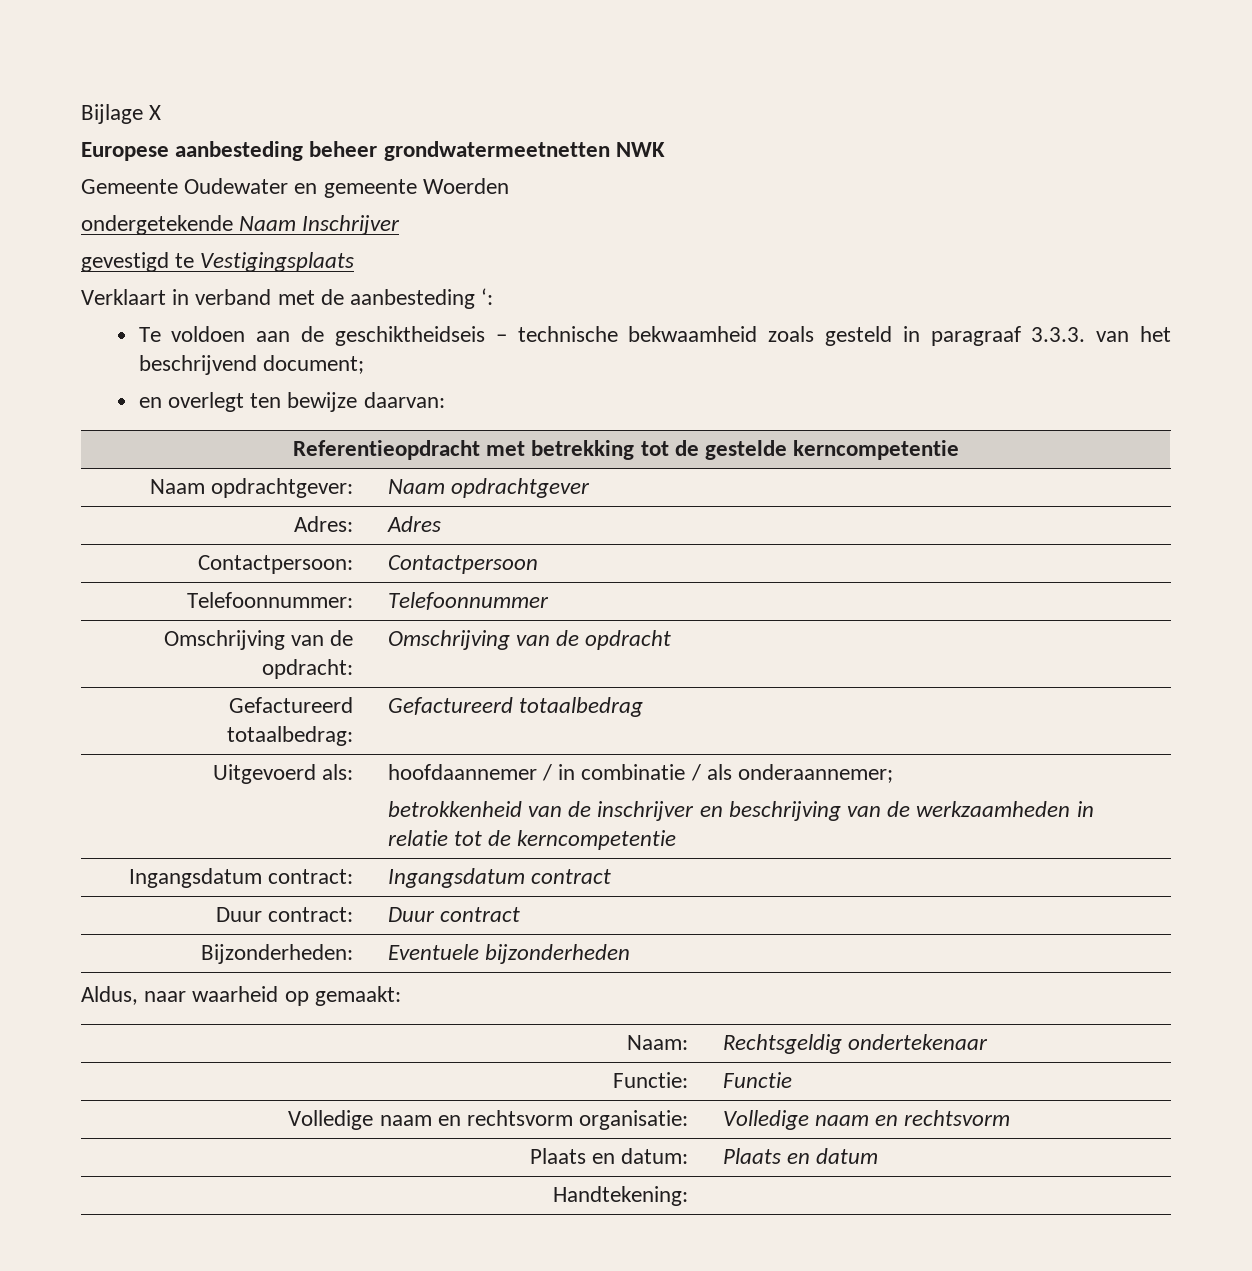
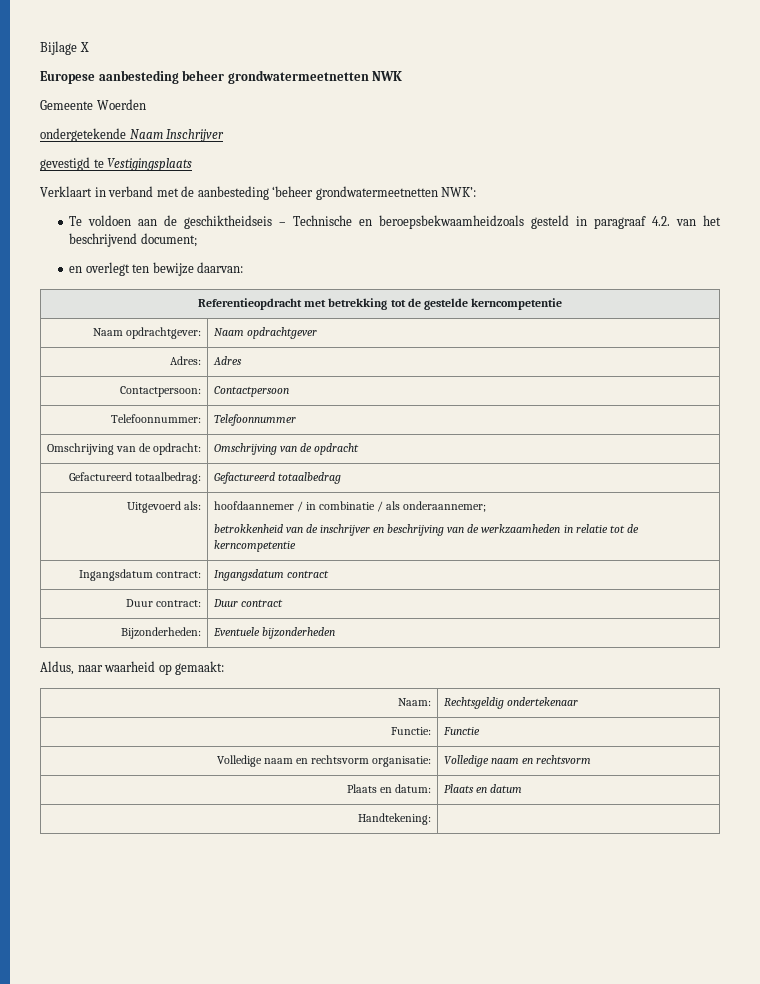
[184,178,417,198] Oudewater en gemeente -> (93, 105) none
[481,288,494,305] ‘: -> [272,186,477,200] ‘beheer grondwatermeetnetten NWK’:
[517,326,815,342] technische bekwaamheid zoals -> [293,215,525,229] Technische en beroepsbekwaamheidzoals
[1031,327,1086,342] 3.3.3. -> [652,216,671,226] 4.2.

